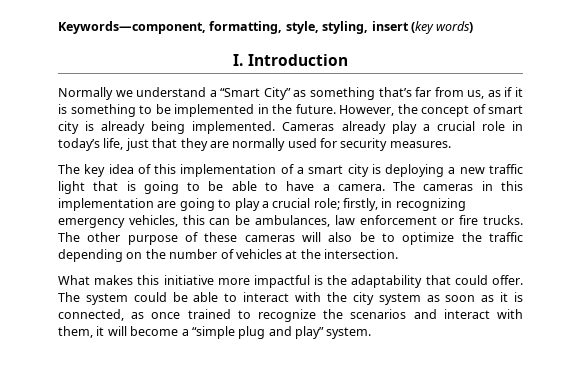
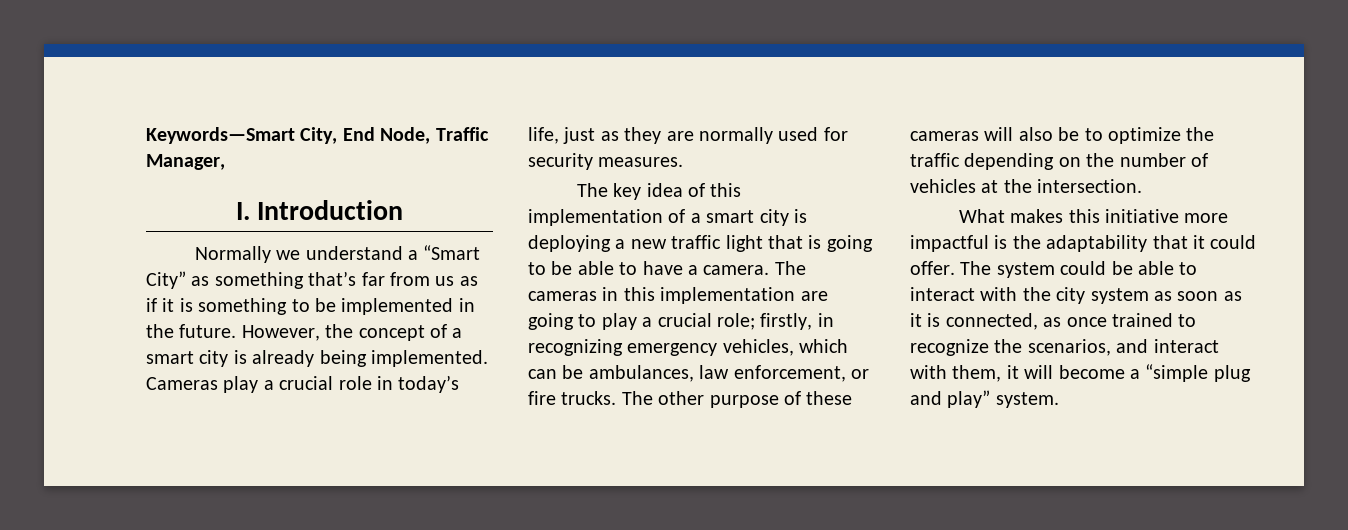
[58,21,474,34] Keywords—component, formatting, style, styling, insert (key words) -> [146,127,489,144] [146,154,225,170] Keywords—Smart City, End Node, Traffic Manager,
[467,90,485,99] us, -> [435,276,455,286] us
(486, 109) none -> [452,328,463,338] a
[341,121,386,134] already -> (218, 383) none
[152,138,178,148] that -> [600,131,619,141] as
[182,215,205,225] this -> [799,339,849,353] which
[359,215,437,225] enforcement -> [733,365,846,382] enforcement,
(451, 280) none -> [1193,235,1205,249] it
[350,309,407,319] scenarios -> [1027,339,1111,356] scenarios,

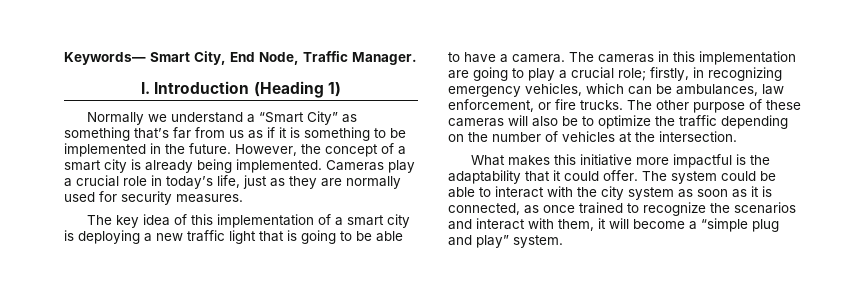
[146,127,295,144] Keywords—Smart -> [64,52,190,65] Keywords— Smart
[146,154,225,170] Manager, -> [352,52,417,65] Manager.
(404, 210) none -> [253,81,341,98] (Heading 1)
[1027,339,1111,356] scenarios, -> [734,202,796,214] scenarios

